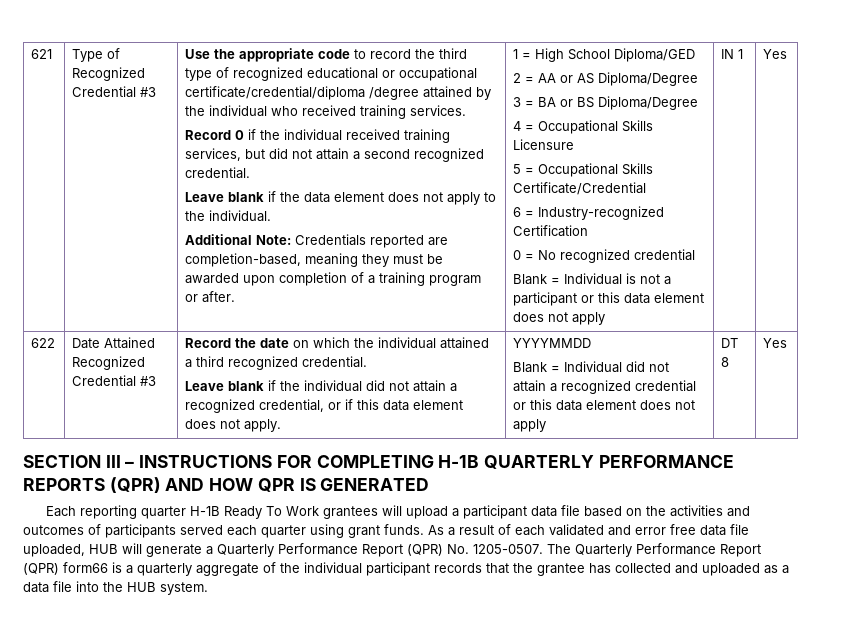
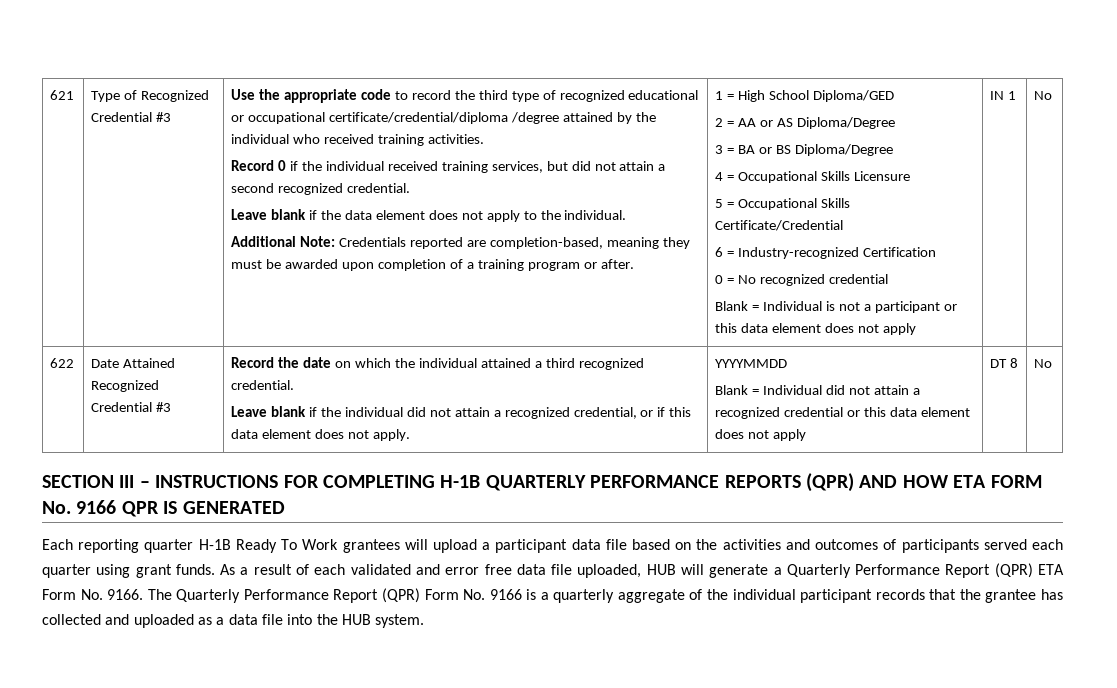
[410,105,467,116] services. -> [428,134,485,144] activities.
[763,49,788,59] Yes -> [1034,91,1053,100] No
[763,338,788,348] Yes -> [1034,359,1053,368] No
(254, 484) none -> [953,475,1042,488] [42,500,117,514] ETA FORM No. 9166
[447,544,543,554] No. 1205-0507. -> [1037,564,1064,575] [42,589,144,600] ETA Form No. 9166.
[63,562,108,573] form66 -> [424,589,522,600] Form No. 9166

